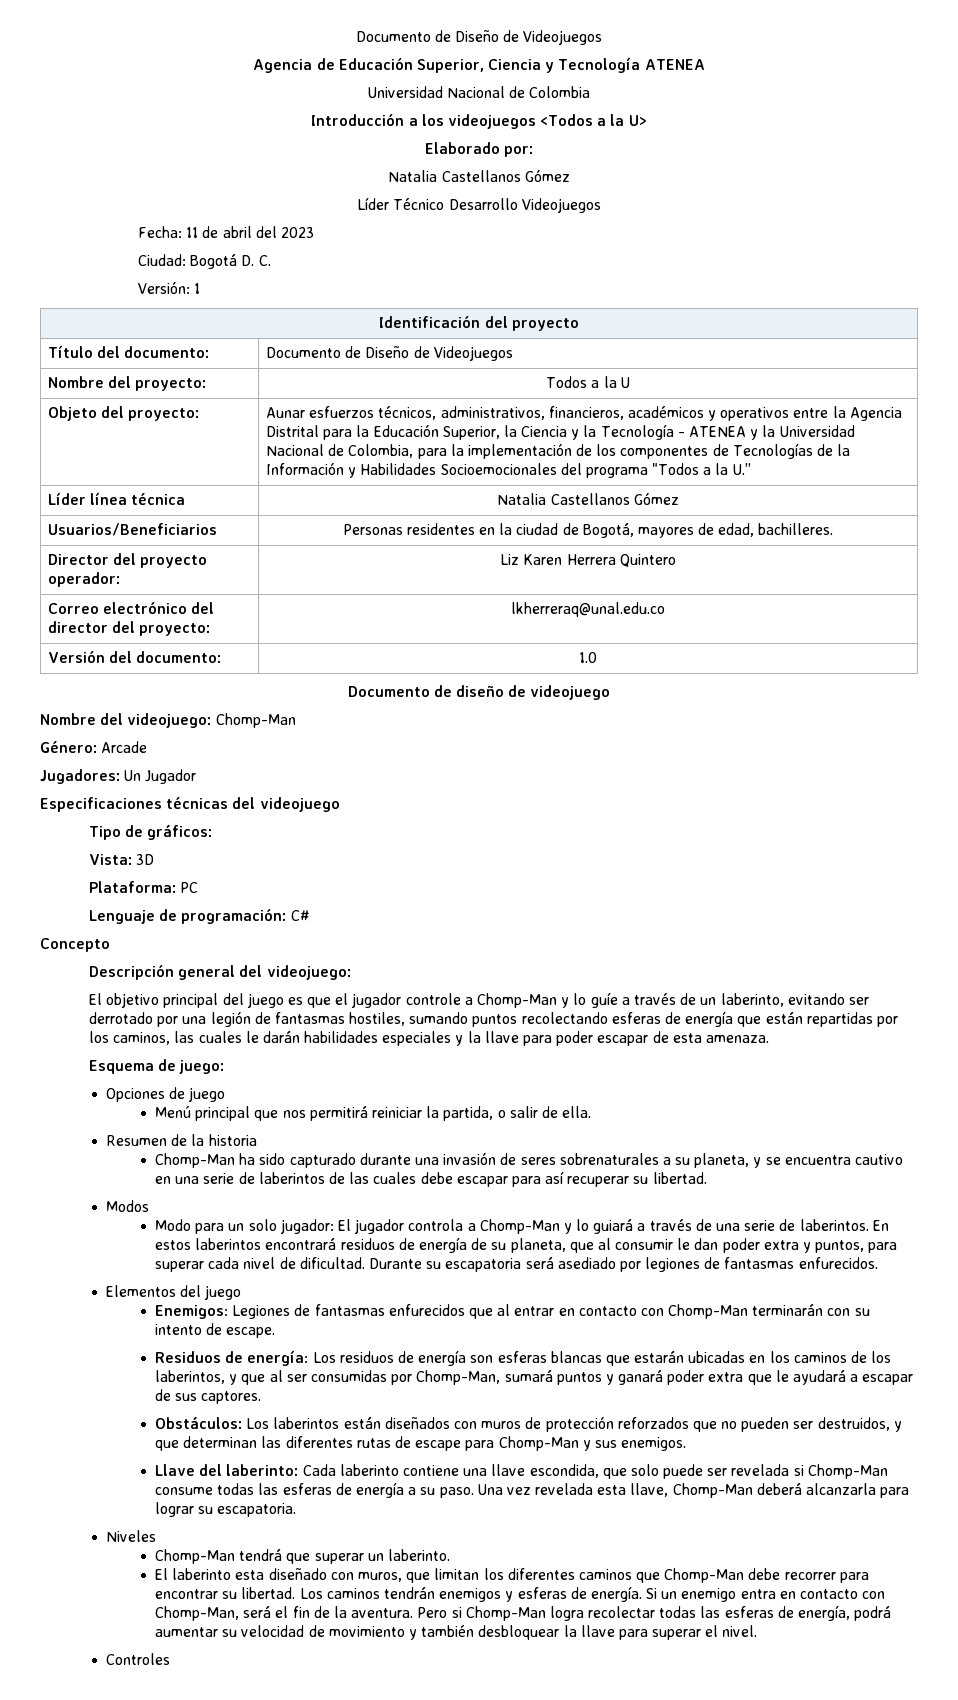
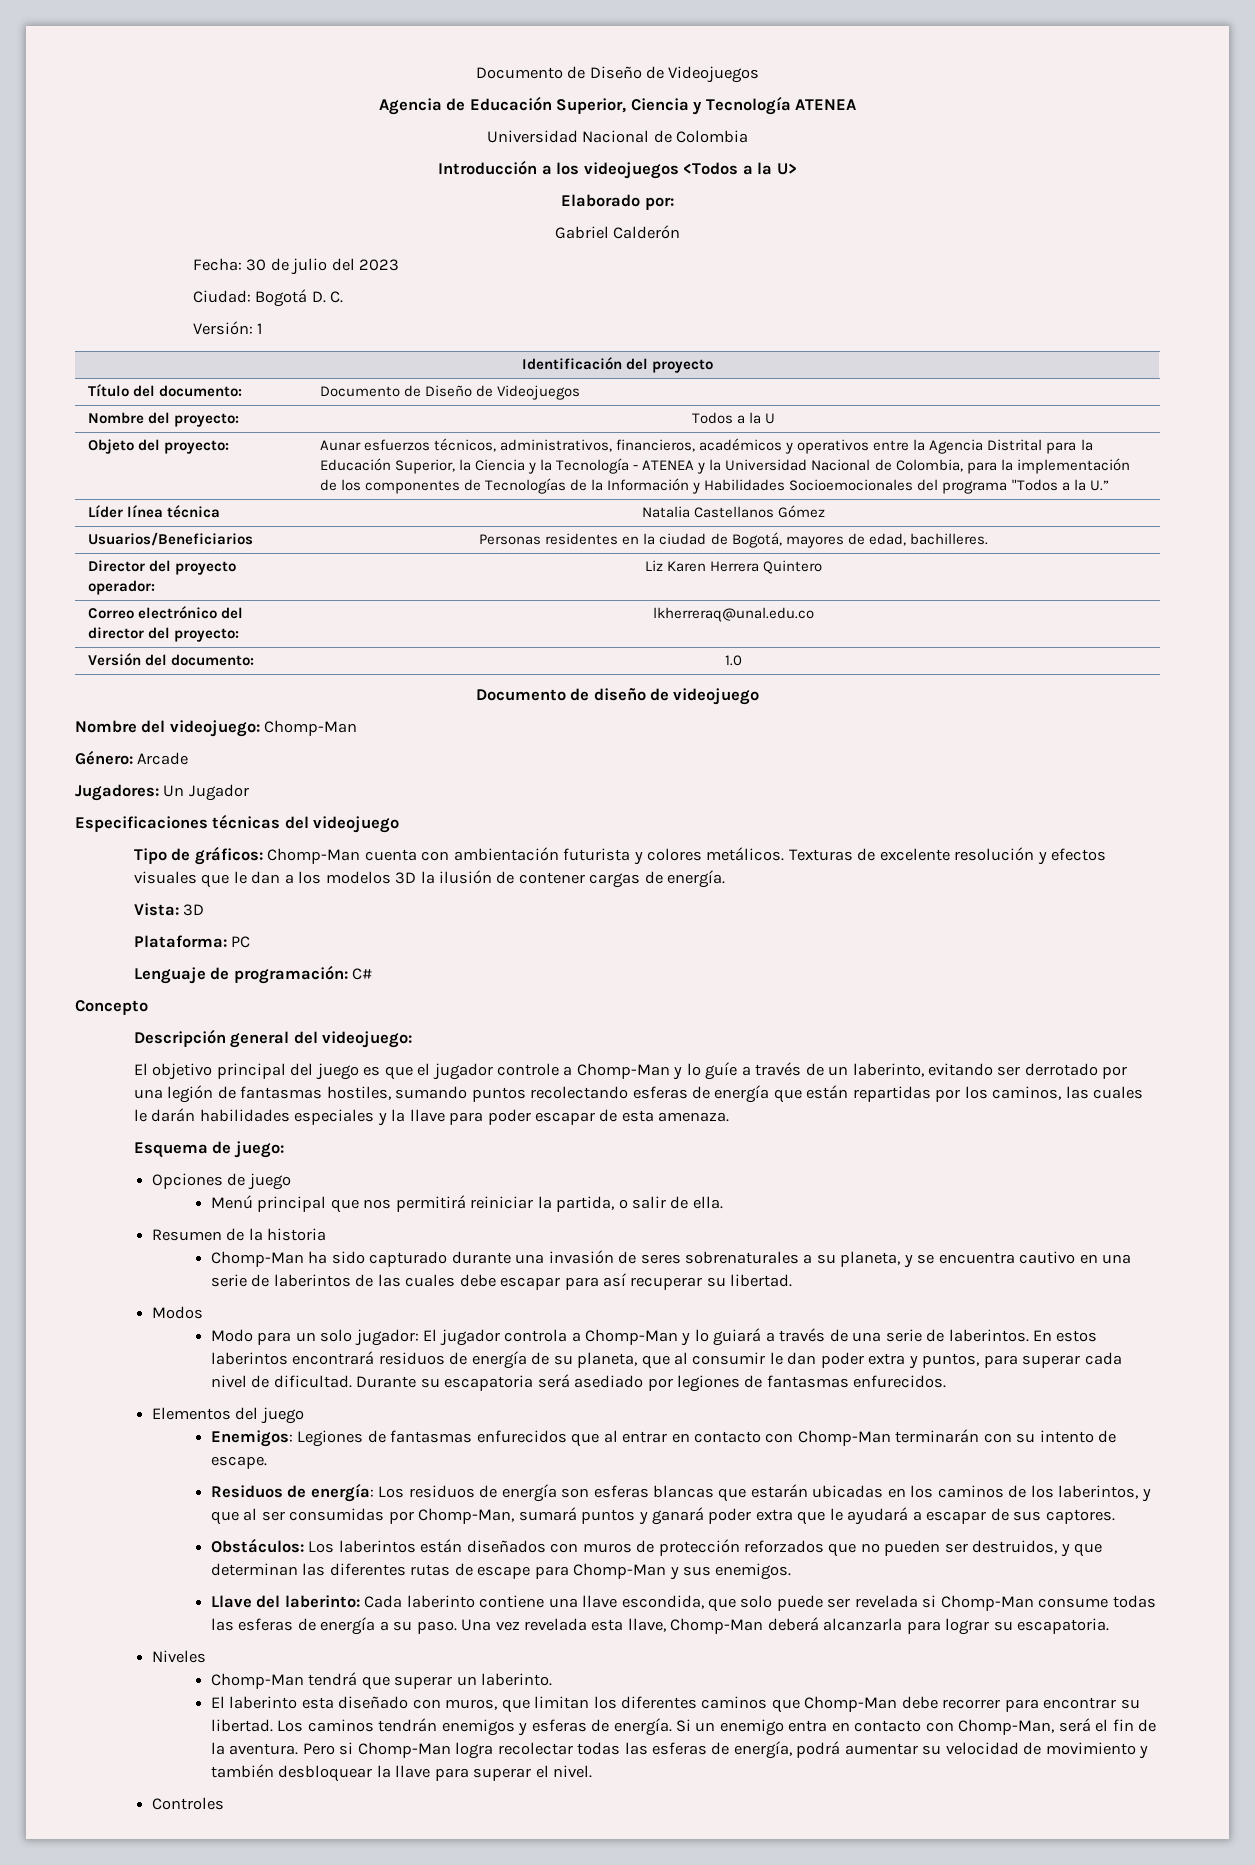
[388,169,570,182] [357,197,601,213] [138,226,252,238] Natalia Castellanos Gómez // Líder Técnico Desarrollo Videojuegos // Fecha: 11 de abril -> [554,225,681,239] [192,258,328,275] Gabriel Calderón // Fecha: 30 de julio
(213, 832) none -> [267,847,1107,865] [133,870,726,888] Chomp-Man cuenta con ambientación futurista y colores metálicos. Texturas de excelente resolución y efectos visuales que le dan a los modelos 3D la ilusión de contener cargas de energía.

